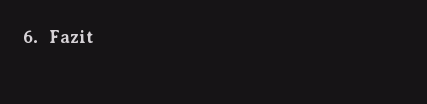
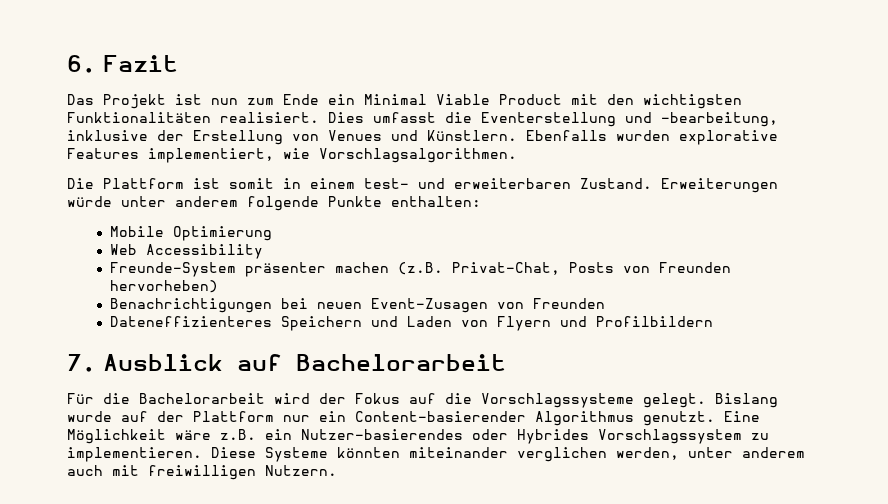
(94, 36) none -> [67,94,742,109] [67,112,778,127] [67,130,778,145] [67,148,517,163] [67,178,778,193] [67,196,481,211] [109,226,272,241] [109,244,263,259] [109,262,731,277] [109,280,218,293] [109,298,605,313] [109,316,713,331] [67,354,506,372] [67,393,778,408] [67,411,760,426] [67,429,769,444] [67,447,805,462] [67,465,337,480] // Das Projekt ist nun zum Ende ein Minimal Viable Product mit den wichtigsten Funktionalitäten realisiert. Dies umfasst die Eventerstellung und -bearbeitung, inklusive der Erstellung von Venues und Künstlern. Ebenfalls wurden explorative Features implementiert, wie Vorschlagsalgorithmen. // Die Plattform ist somit in einem test- und erweiterbaren Zustand. Erweiterungen würde unter anderem folgende Punkte enthalten: // Mobile Optimierung // Web Accessibility // Freunde-System präsenter machen (z.B. Privat-Chat, Posts von Freunden hervorheben) // Benachrichtigungen bei neuen Event-Zusagen von Freunden // Dateneffizienteres Speichern und Laden von Flyern und Profilbildern // 7. Ausblick auf Bachelorarbeit // Für die Bachelorarbeit wird der Fokus auf die Vorschlagssysteme gelegt. Bislang wurde auf der Plattform nur ein Content-basierender Algorithmus genutzt. Eine Möglichkeit wäre z.B. ein Nutzer-basierendes oder Hybrides Vorschlagssystem zu implementieren. Diese Systeme könnten miteinander verglichen werden, unter anderem auch mit freiwilligen Nutzern.

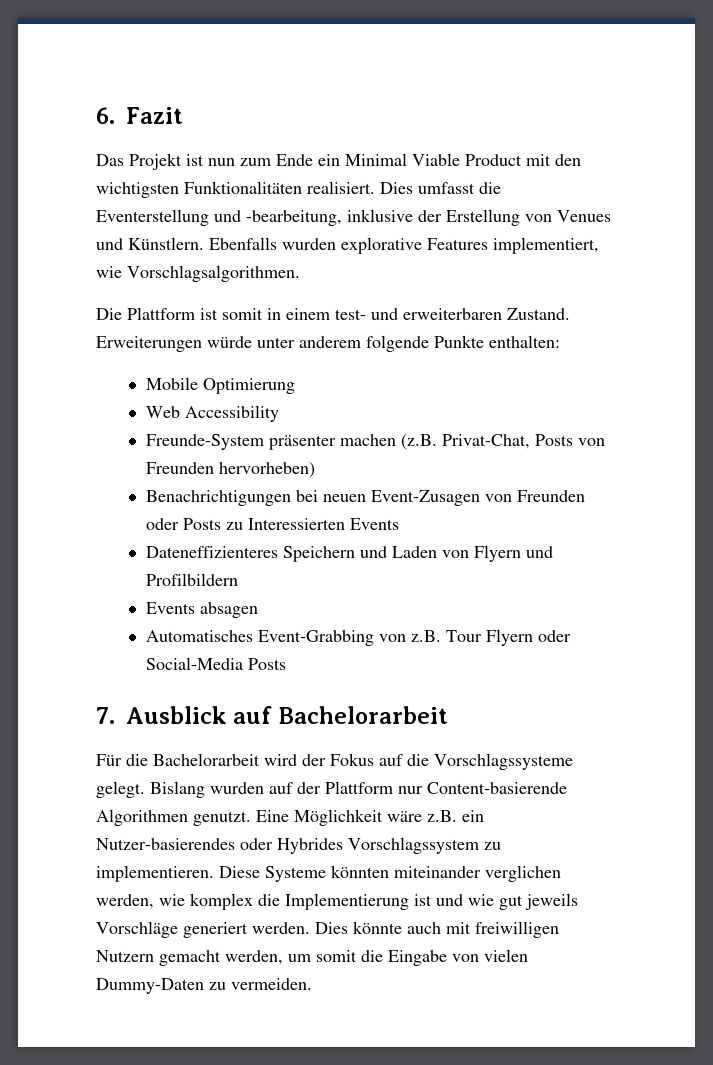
(605, 303) none -> [145,518,399,530] oder Posts zu Interessierten Events
(713, 321) none -> [145,602,258,618] [145,629,571,646] [145,657,286,670] // Events absagen // Automatisches Event-Grabbing von z.B. Tour Flyern oder Social-Media Posts
[67,411,112,422] wurde -> [210,782,264,794] wurden
[319,411,634,426] ein Content-basierender Algorithmus -> [427,782,567,794] [96,809,188,826] Content-basierende Algorithmen
[688,447,805,458] [67,465,337,480] unter anderem auch mit freiwilligen Nutzern. -> [159,893,578,910] [96,921,559,938] [96,949,528,966] [96,978,312,994] wie komplex die Implementierung ist und wie gut jeweils Vorschläge generiert werden. Dies könnte auch mit freiwilligen Nutzern gemacht werden, um somit die Eingabe von vielen Dummy-Daten zu vermeiden.

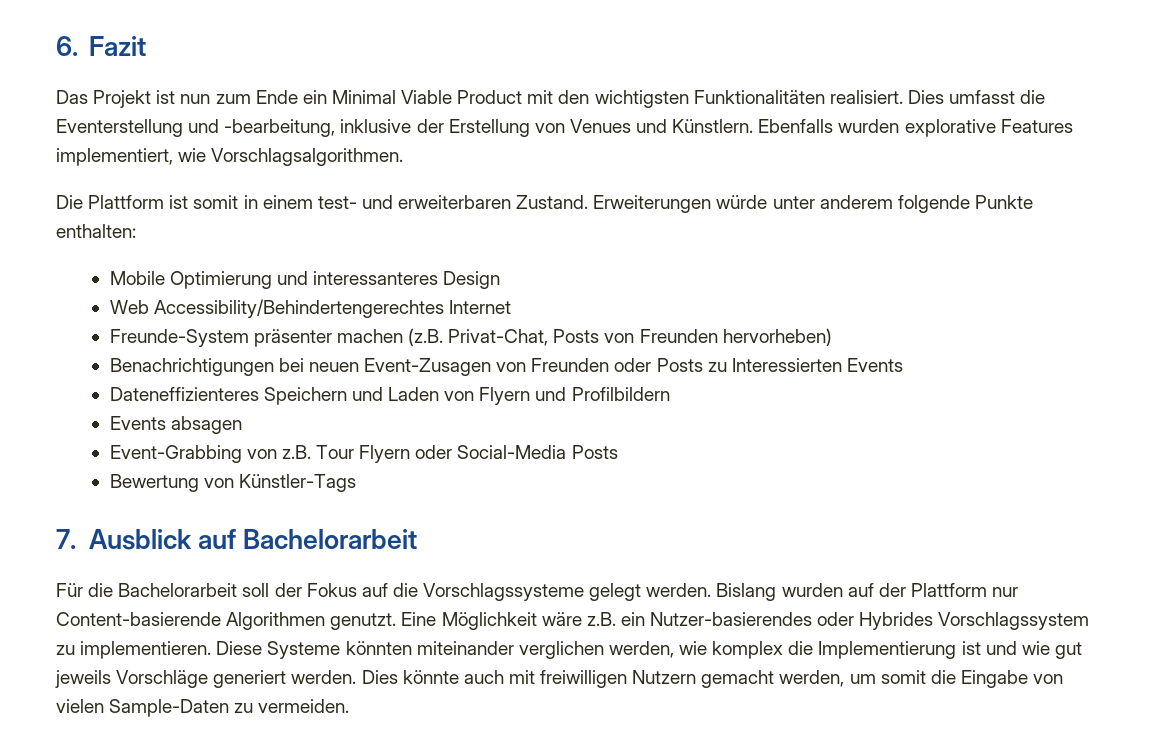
(295, 386) none -> [276,271,501,289] und interessanteres Design
[184,405,279,422] Accessibility -> [153,299,511,318] Accessibility/Behindertengerechtes Internet
[145,630,253,642] Automatisches -> (242, 425) none
(286, 664) none -> [109,474,356,492] // Bewertung von Künstler-Tags
[264,754,297,766] wird -> [242,583,270,597] soll
[96,781,145,798] gelegt. -> [589,583,712,601] gelegt werden.
[96,978,204,994] Dummy-Daten -> [109,699,230,717] Sample-Daten

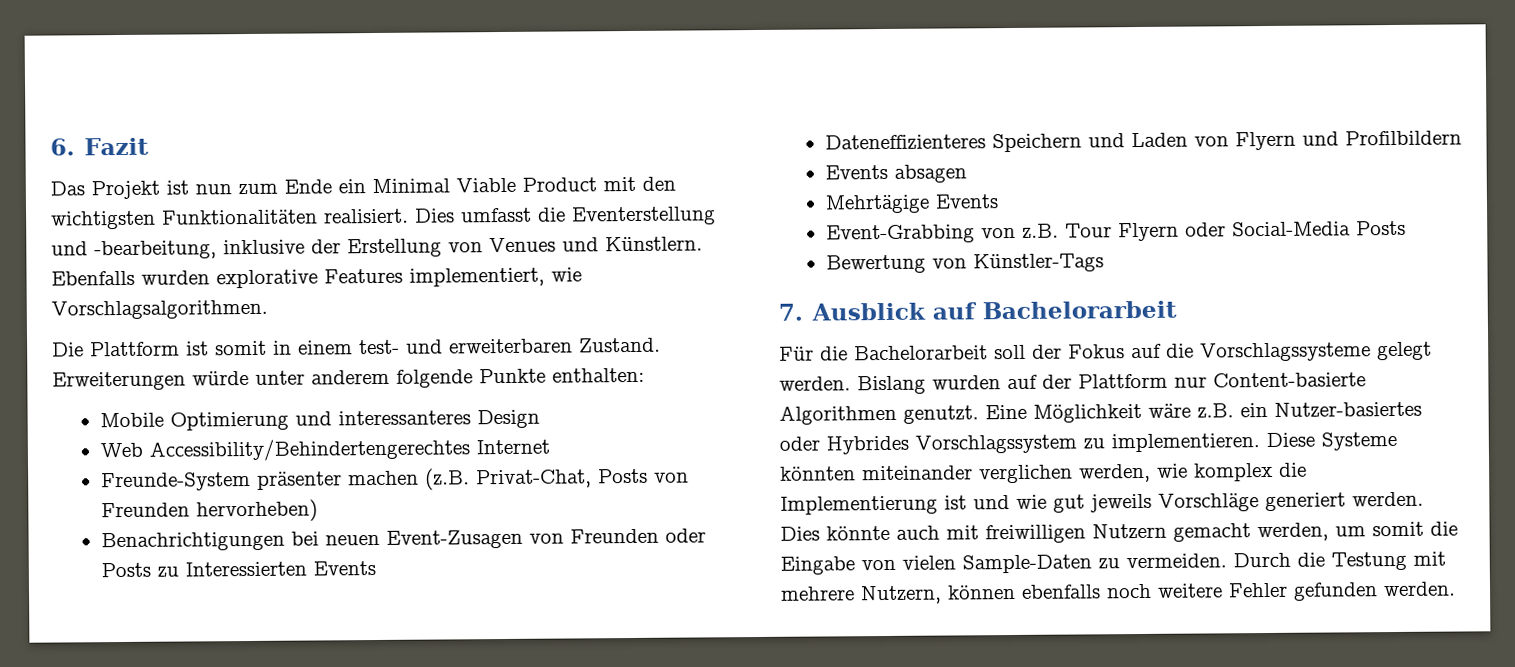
(242, 425) none -> [824,194,999,214] // Mehrtägige Events
[56,612,221,626] Content-basierende -> [1213,372,1366,388] Content-basierte
[650,612,813,626] Nutzer-basierendes -> [1274,401,1422,418] Nutzer-basiertes
(350, 706) none -> [1233,551,1446,571] [780,581,1456,605] Durch die Testung mit mehrere Nutzern, können ebenfalls noch weitere Fehler gefunden werden.

